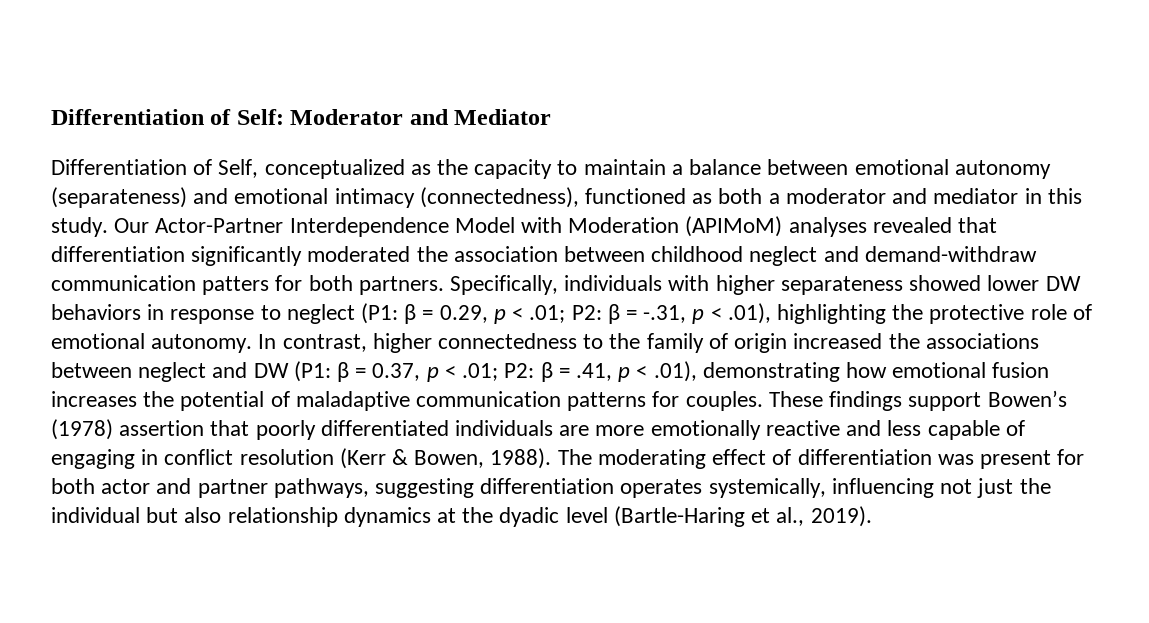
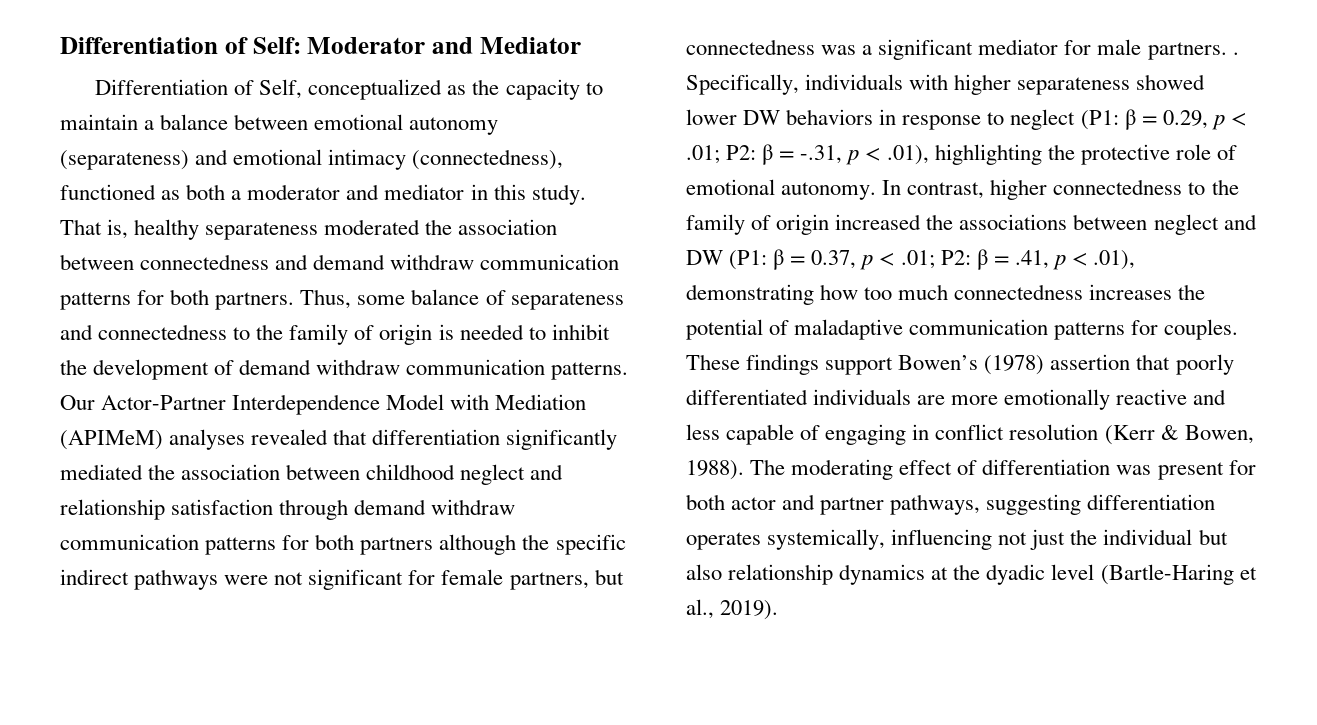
(108, 227) none -> [60,219,558,240] [60,254,620,270] [60,289,624,310] [60,324,610,345] [60,359,629,380] That is, healthy separateness moderated the association between connectedness and demand withdraw communication patterns for both partners. Thus, some balance of separateness and connectedness to the family of origin is needed to inhibit the development of demand withdraw communication patterns.
[568,216,783,237] Moderation (APIMoM) -> [495,394,587,410] [60,430,163,450] Mediation (APIMeM)
[307,246,411,262] moderated -> [60,464,143,480] mediated
[864,246,1037,262] [51,275,444,295] demand-withdraw communication patters for both partners. -> [60,499,516,520] [60,534,626,555] [60,569,624,590] [686,39,1239,60] relationship satisfaction through demand withdraw communication patterns for both partners although the specific indirect pathways were not significant for female partners, but connectedness was a significant mediator for male partners. .
[892,362,1050,378] emotional fusion -> [864,284,1084,300] too much connectedness

